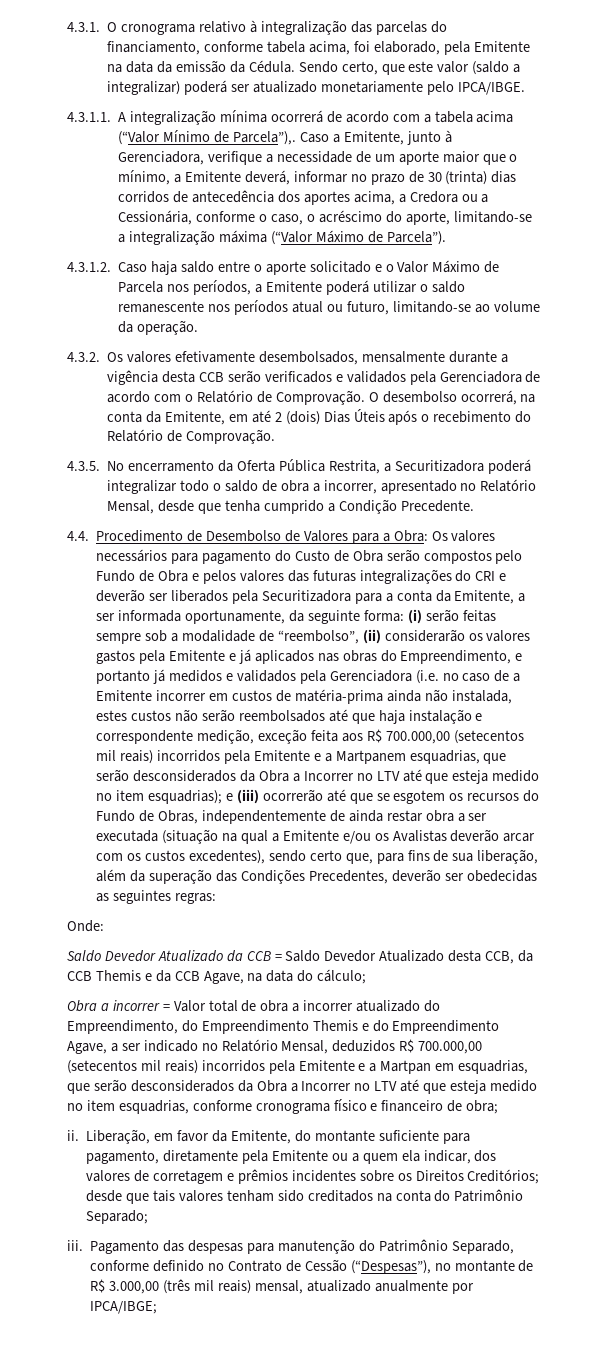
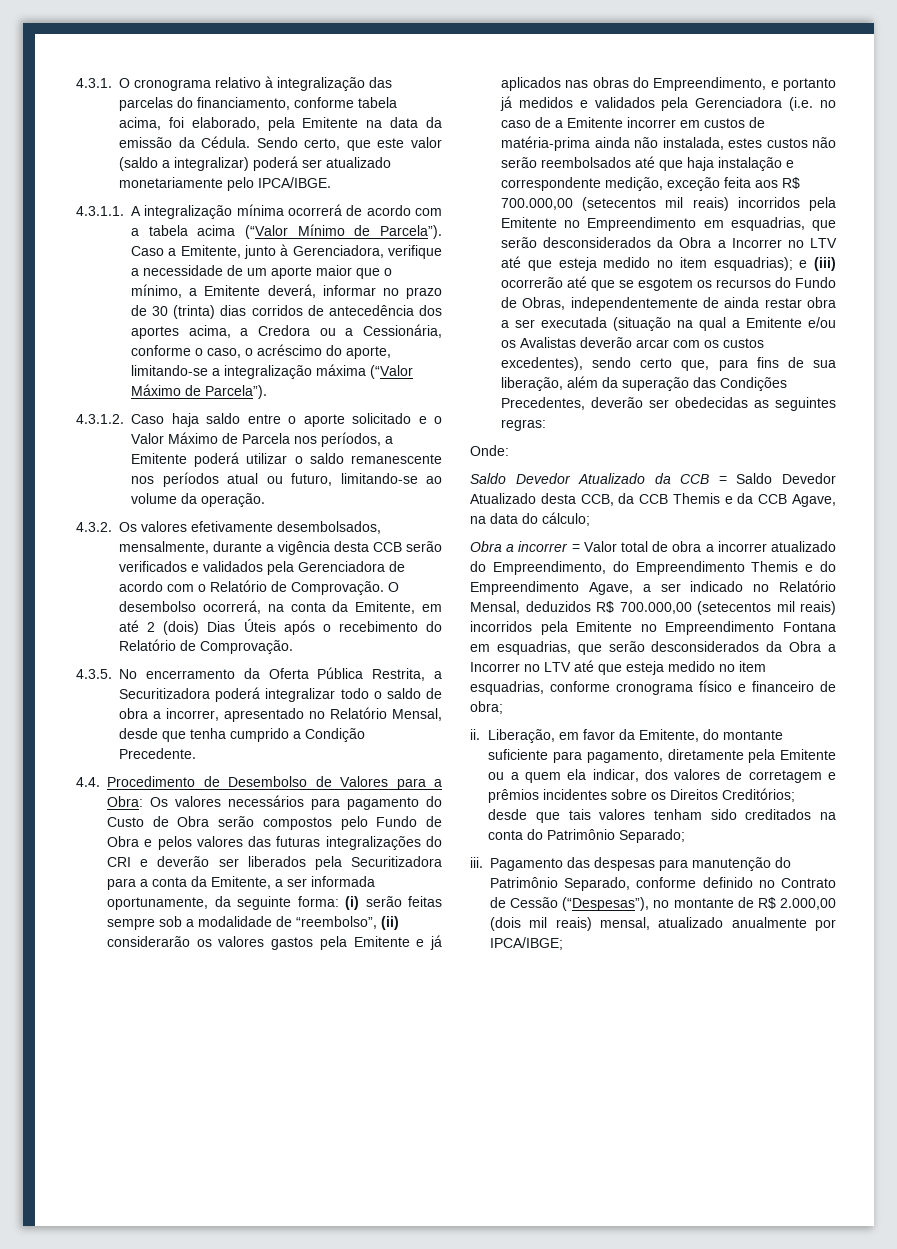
[232,131,296,145] Parcela”),. -> [380,225,442,239] Parcela”).
[361,351,445,363] mensalmente -> [119,541,209,554] mensalmente,
[313,750,406,764] e a Martpanem -> [564,217,724,231] no Empreendimento em
[358,1060,432,1074] e a Martpan -> [640,621,836,635] no Empreendimento Fontana
[109,1279,191,1294] 3.000,00 (três -> [780,898,836,910] [490,917,521,931] 2.000,00 (dois

